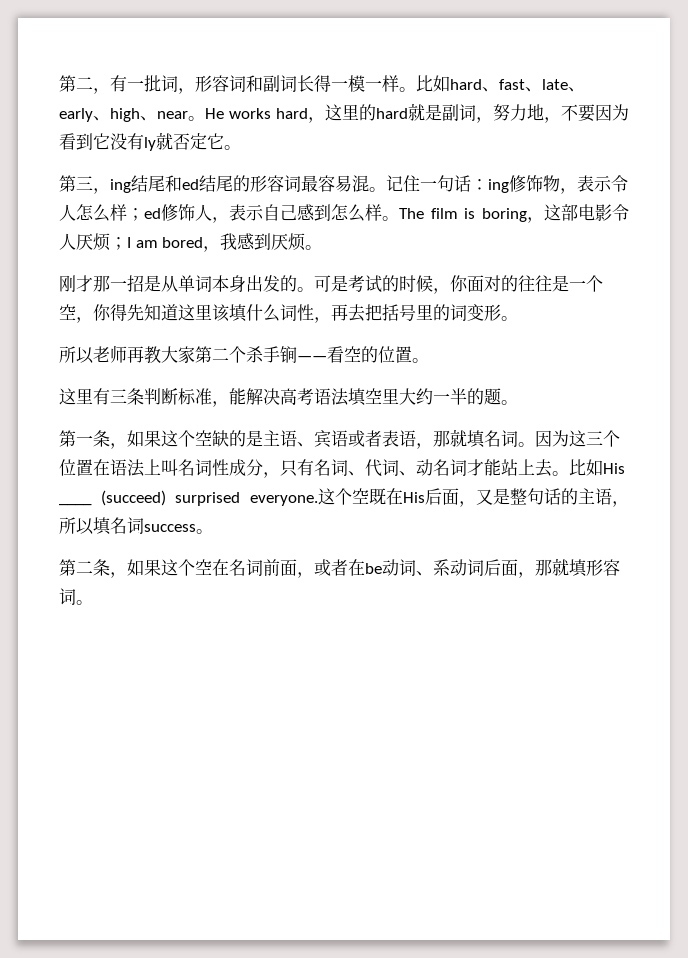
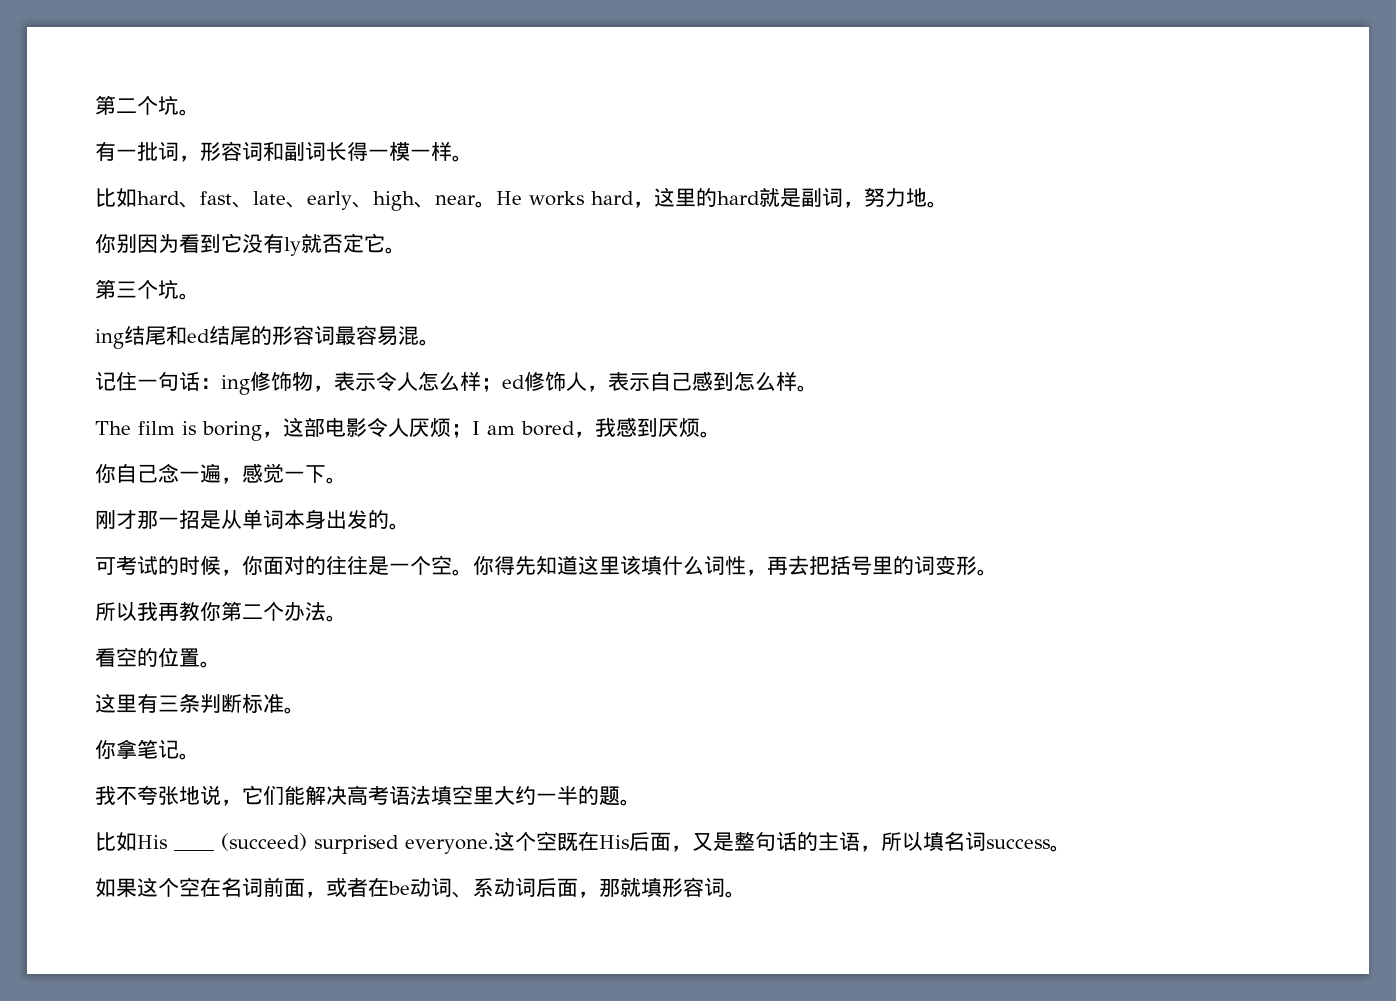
[59,75,110,94] 第二， -> [95,95,200,116] 第二个坑。 //
(416, 89) none -> (473, 158) //
[544,104,595,123] ，不要 -> [927,201,948,208] [95,234,137,253] 。 // 你别
[93,188,110,194] ， -> [137,280,200,300] 个坑。 //
(386, 189) none -> (440, 342) //
(399, 218) none -> (818, 388) //
(323, 247) none -> [95,463,347,484] // 你自己念一遍，感觉一下。
[314,275,348,292] 可是 -> [95,557,116,575] // 可
[76,317,93,323] ， -> [452,569,473,576] 。
[93,345,327,364] 老师再教大家第二个杀手锏—— -> [137,601,347,622] 我再教你第二个办法。 //
[212,401,229,407] ， -> [284,707,305,714] [95,739,200,760] [95,785,284,806] 。 // 你拿笔记。 // 我不夸张地说，它们
[59,429,620,449] [59,459,569,478] 第一条，如果这个空缺的是主语、宾语或者表语，那就填名词。因为这三个位置在语法上叫名词性成分，只有名词、代词、动名词才能站上去。 -> (641, 802) none
[59,559,127,578] 第二条， -> (1071, 848) none

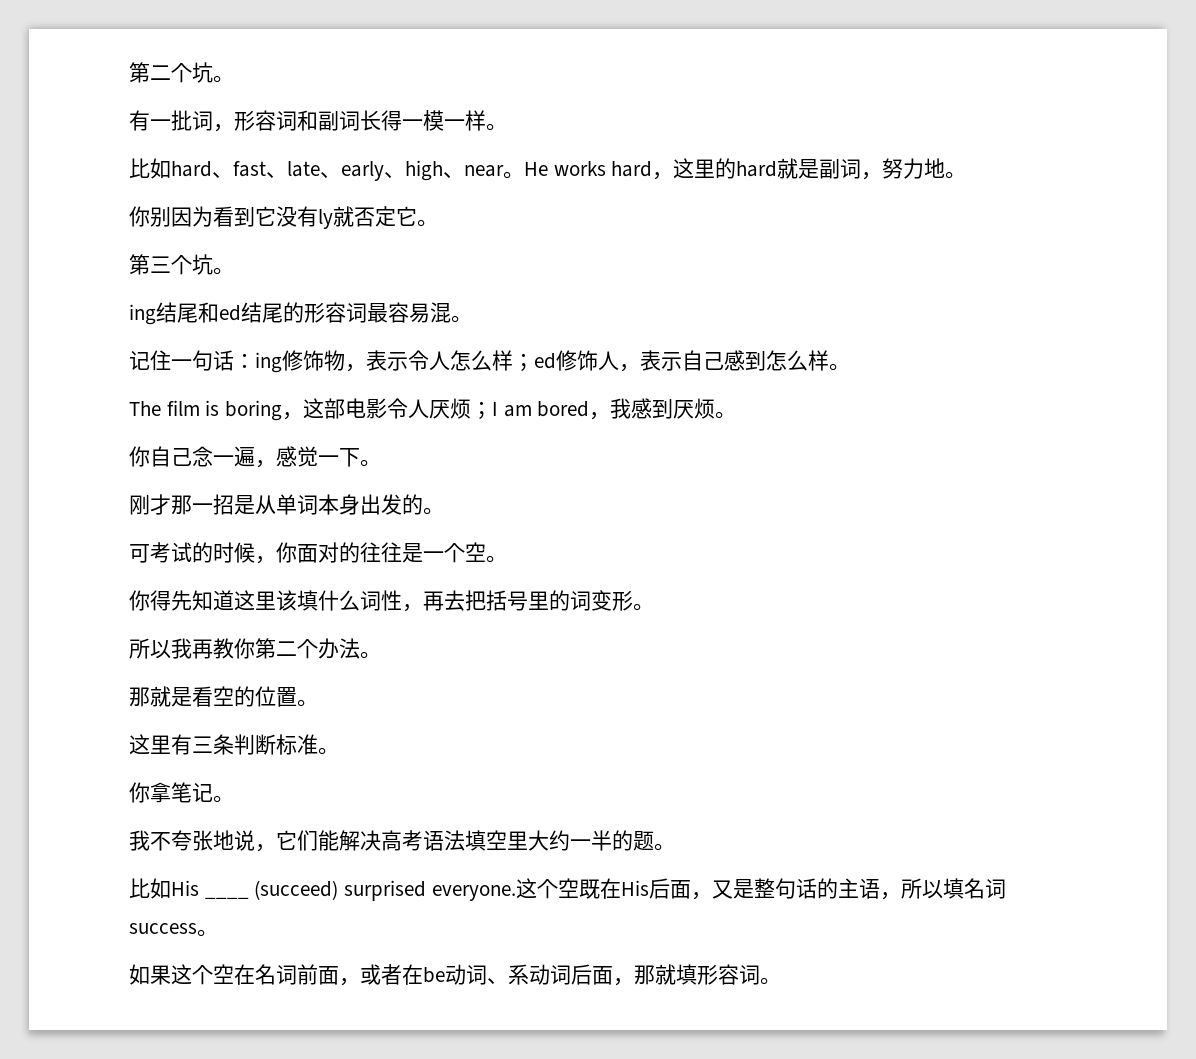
(473, 572) none -> (507, 559) //
(347, 618) none -> [129,686,192,707] 那就是

